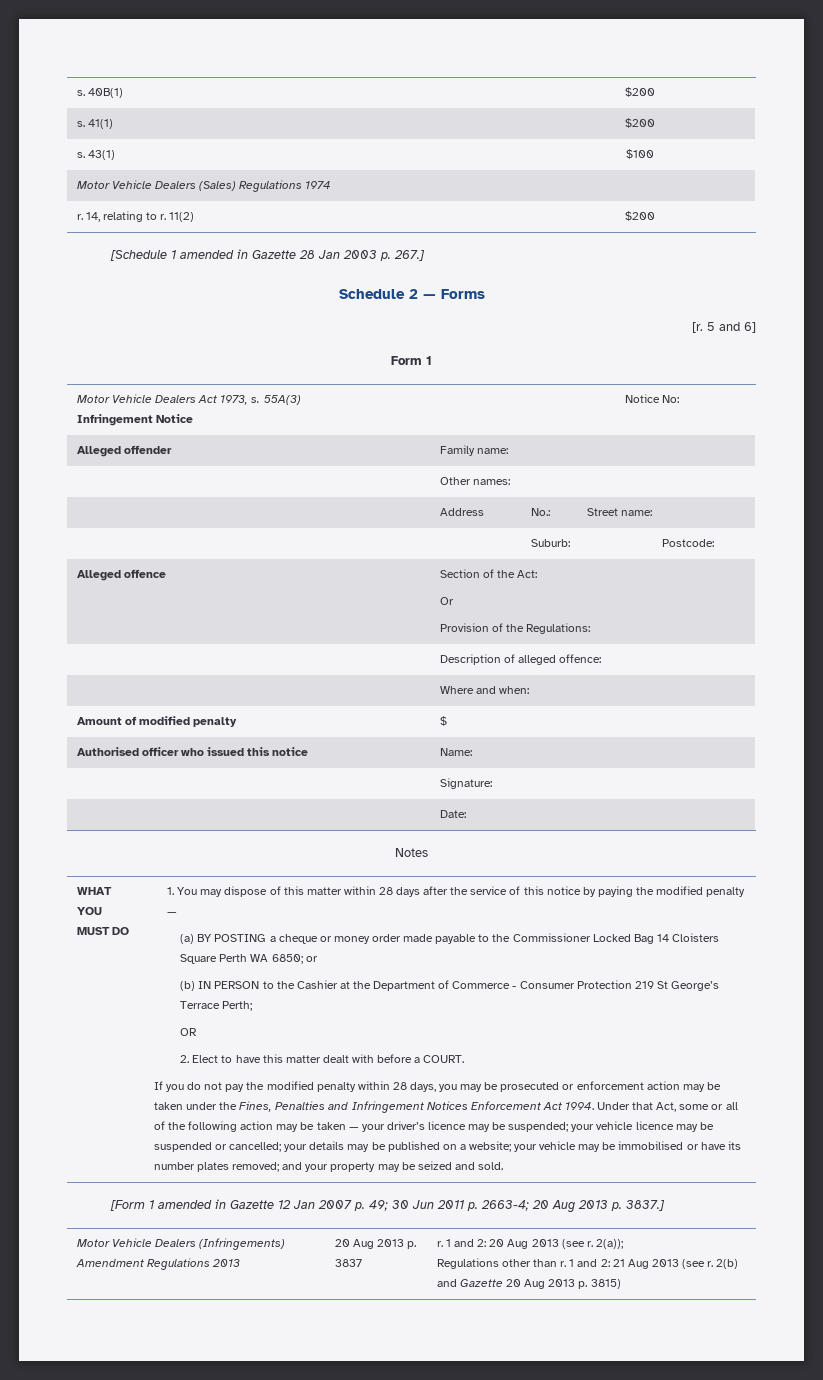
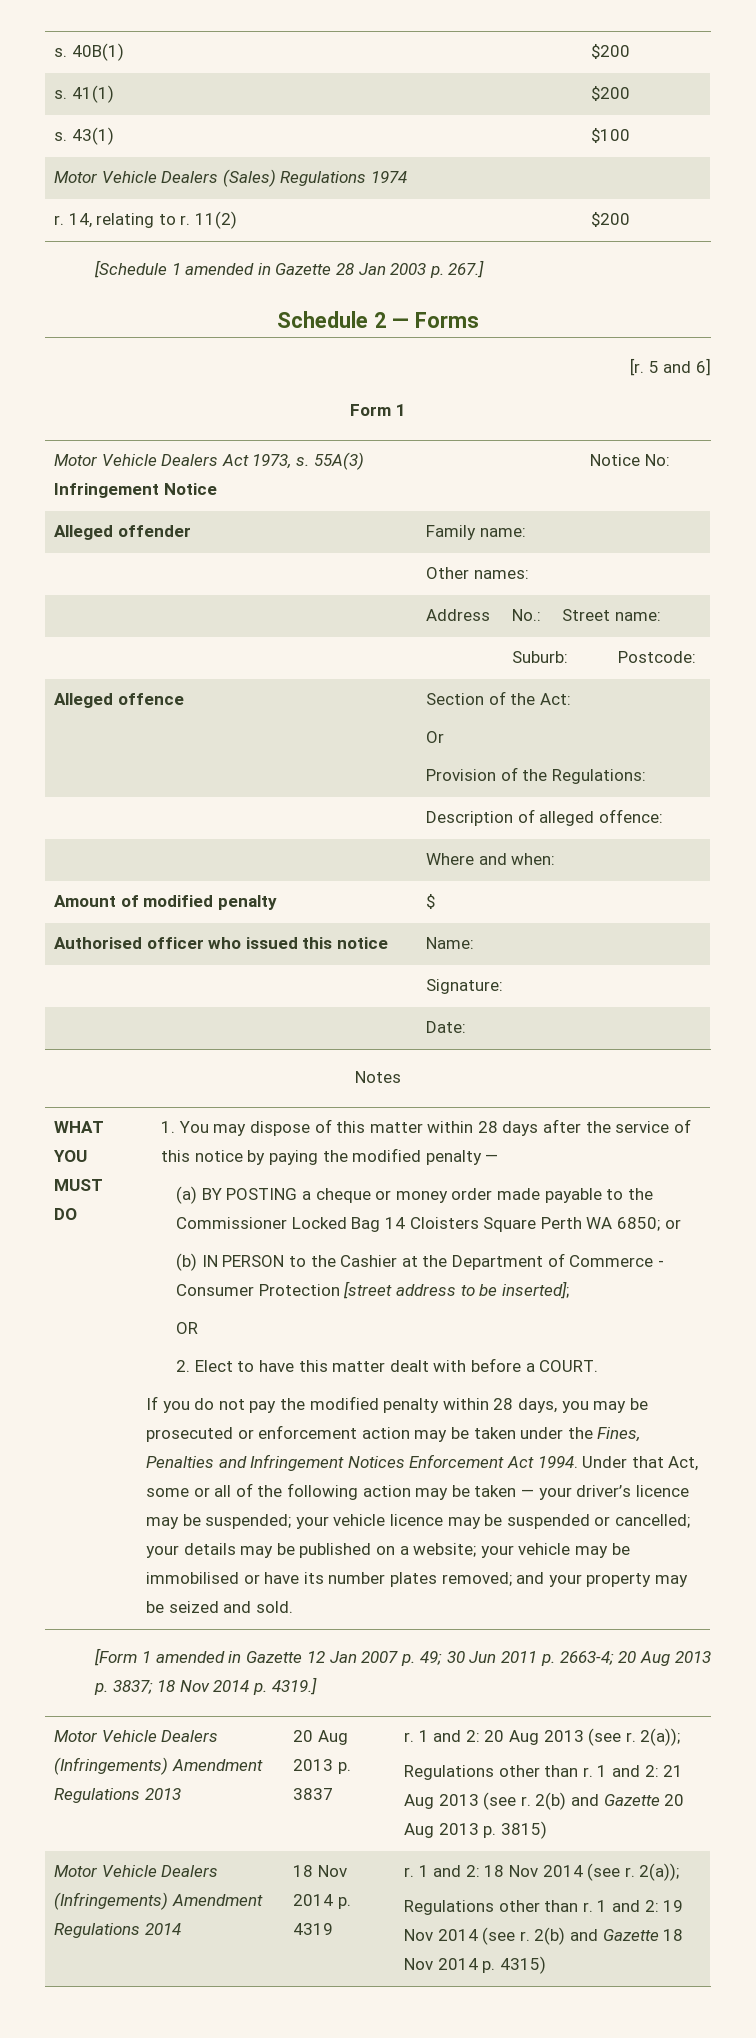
[634,981,719,991] [180,1001,253,1011] 219 St George’s Terrace Perth; -> [343,1281,569,1299] [street address to be inserted];
[625,1200,665,1211] 3837.] -> [112,1677,317,1695] 3837; 18 Nov 2014 p. 4319.]
(621, 1284) none -> [54,1865,219,1877] [54,1892,263,1910] [54,1923,181,1938] [293,1865,347,1877] [293,1894,351,1909] [293,1923,334,1935] [404,1863,680,1881] [404,1900,684,1915] [404,1927,684,1945] [404,1956,546,1974] // Motor Vehicle Dealers (Infringements) Amendment Regulations 2014 | 18 Nov 2014 p. 4319 | r. 1 and 2: 18 Nov 2014 (see r. 2(a)); // Regulations other than r. 1 and 2: 19 Nov 2014 (see r. 2(b) and Gazette 18 Nov 2014 p. 4315)

